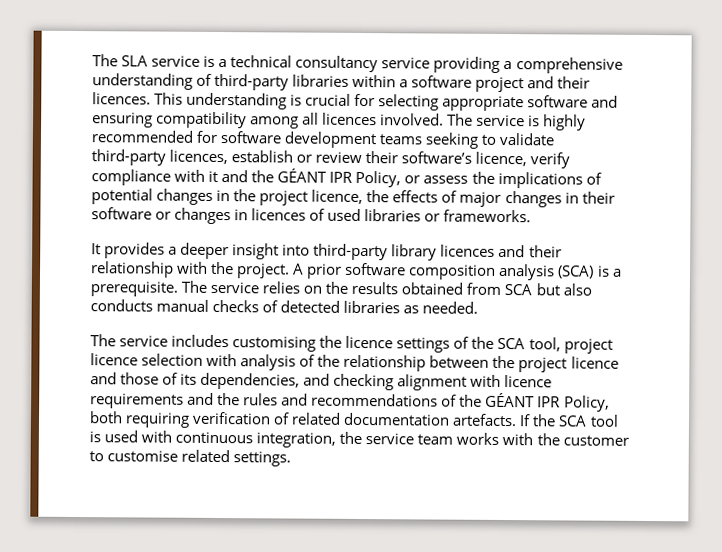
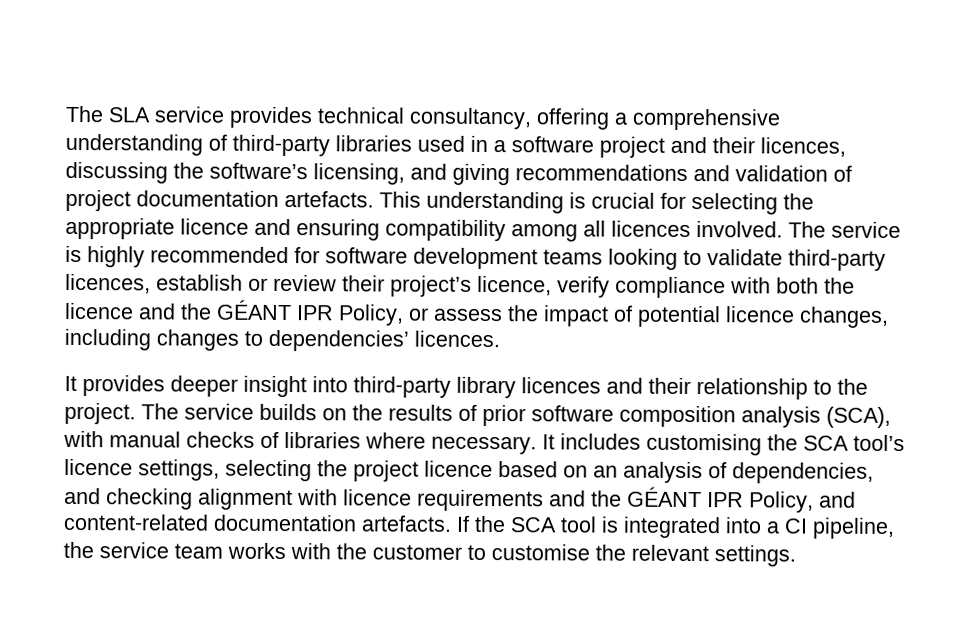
[203,55,501,73] is a technical consultancy service providing -> [229,106,610,130] provides technical consultancy, offering
[352,74,397,88] within -> [417,135,488,153] used in
[92,92,151,105] licences. -> [760,137,846,157] [65,161,852,186] [65,189,374,212] licences, discussing the software’s licensing, and giving recommendations and validation of project documentation artefacts.
[442,95,589,112] appropriate software -> [783,193,814,210] [65,217,249,240] the appropriate licence
[425,132,480,149] seeking -> [608,248,678,270] looking
[401,151,473,164] software’s -> [390,275,472,297] project’s
[208,170,219,183] it -> [776,277,855,294] [64,302,134,320] both the licence
[497,171,583,189] implications -> [543,305,609,327] impact
[156,188,615,208] [91,207,532,225] changes in the project licence, the effects of major changes in their software or changes in licences of used libraries or frameworks. -> [725,306,889,328] [64,328,500,352] licence changes, including changes to dependencies’ licences.
[168,246,178,255] a -> (165, 386) none
[177,261,209,274] with -> [813,379,832,395] to
[293,262,622,281] [90,280,592,297] [90,299,479,314] [90,334,613,354] [90,353,619,373] [90,372,198,385] A prior software composition analysis (SCA) is a prerequisite. The service relies on the results obtained from SCA but also conducts manual checks of detected libraries as needed. // The service includes customising the licence settings of the SCA tool, project licence selection with analysis of the relationship between the project licence and those of its -> [141,403,891,428] [63,430,905,456] [64,458,727,484] The service builds on the results of prior software composition analysis (SCA), with manual checks of libraries where necessary. It includes customising the SCA tool’s licence settings, selecting the project licence based on an analysis of
[243,392,610,412] [89,411,342,428] rules and recommendations of the GÉANT IPR Policy, both requiring verification of related -> [627,486,856,513] [63,513,209,531] GÉANT IPR Policy, and content-related
[104,430,337,448] used with continuous integration, -> [623,516,895,539] integrated into a CI pipeline,
[181,449,231,463] related -> [595,544,709,562] the relevant

